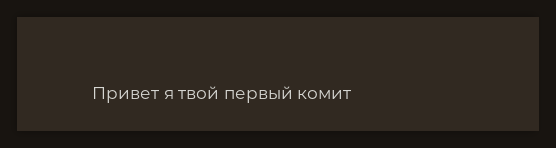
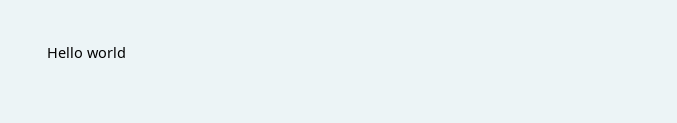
[92,86,352,103] Привет я твой первый комит -> [47,47,126,58] Hello world

